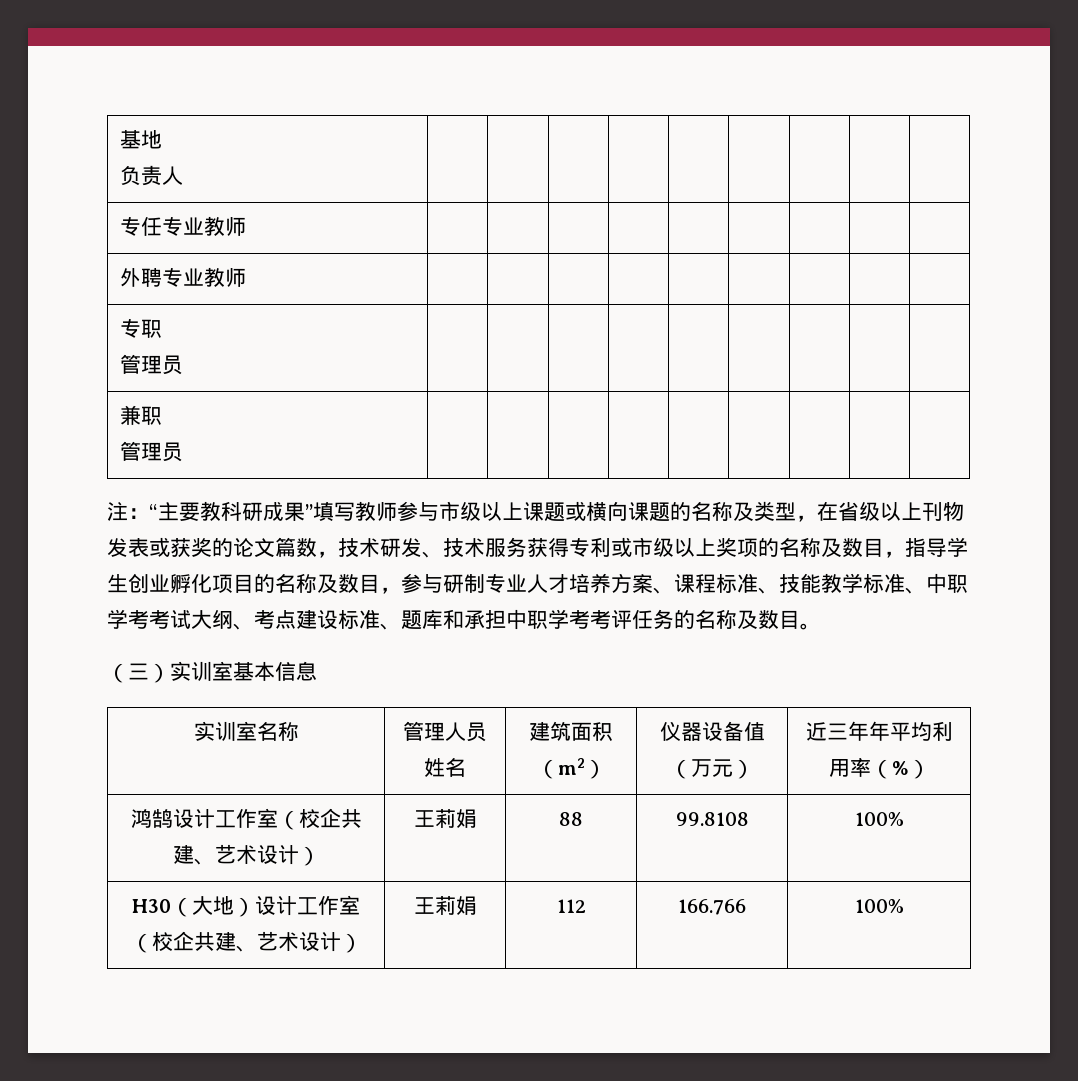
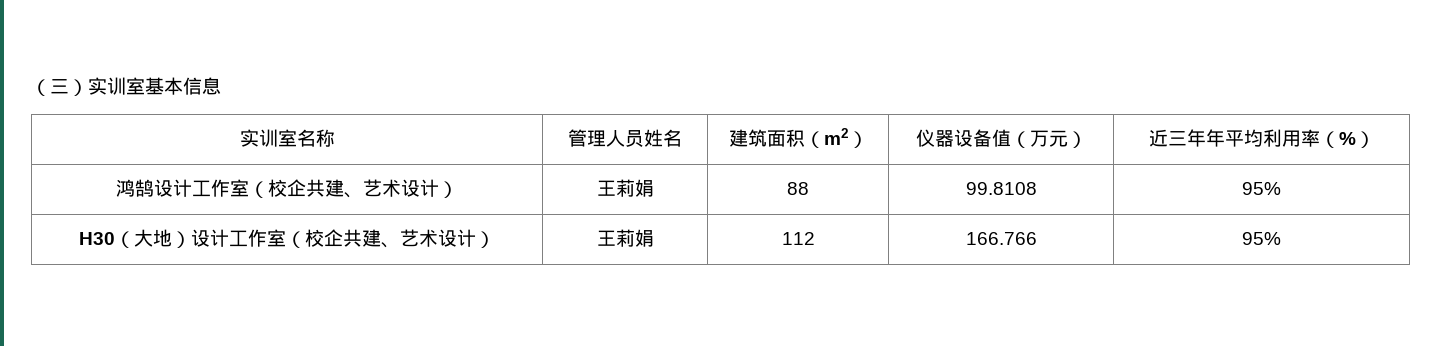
[119,130,162,149] [119,165,183,186] [119,216,246,236] [119,267,246,287] [119,319,162,338] [119,354,183,375] [119,405,162,425] [119,441,183,462] [107,501,964,522] [107,537,968,558] [107,573,968,594] [107,609,821,630] 基地 // 负责人 | | | | | | | | | // 专任专业教师 | | | | | | | | | // 外聘专业教师 | | | | | | | | | // 专职 // 管理员 | | | | | | | | | // 兼职 // 管理员 | | | | | | | | | // 注：“主要教科研成果”填写教师参与市级以上课题或横向课题的名称及类型，在省级以上刊物发表或获奖的论文篇数，技术研发、技术服务获得专利或市级以上奖项的名称及数目，指导学生创业孵化项目的名称及数目，参与研制专业人才培养方案、课程标准、技能教学标准、中职学考考试大纲、考点建设标准、题库和承担中职学考考评任务的名称及数目。 // -> (31, 87) none
[854,812,904,826] 100% -> [1242,182,1281,195] 95%
[854,899,904,913] 100% -> [1242,232,1281,245] 95%

